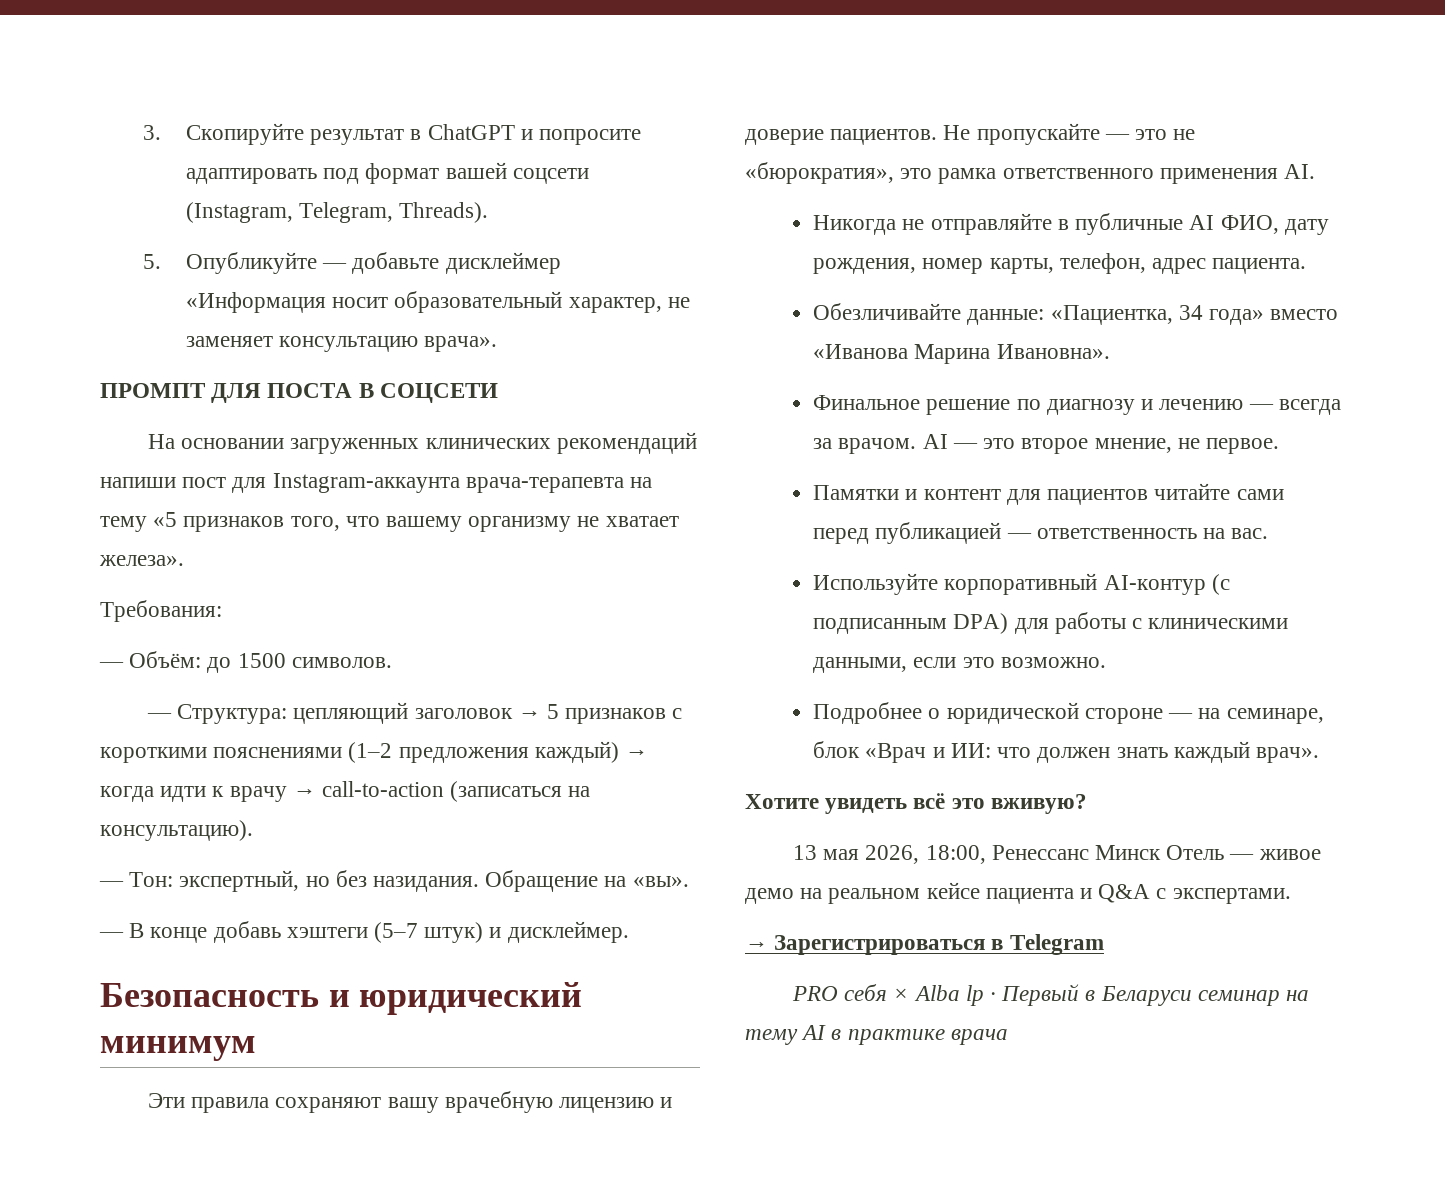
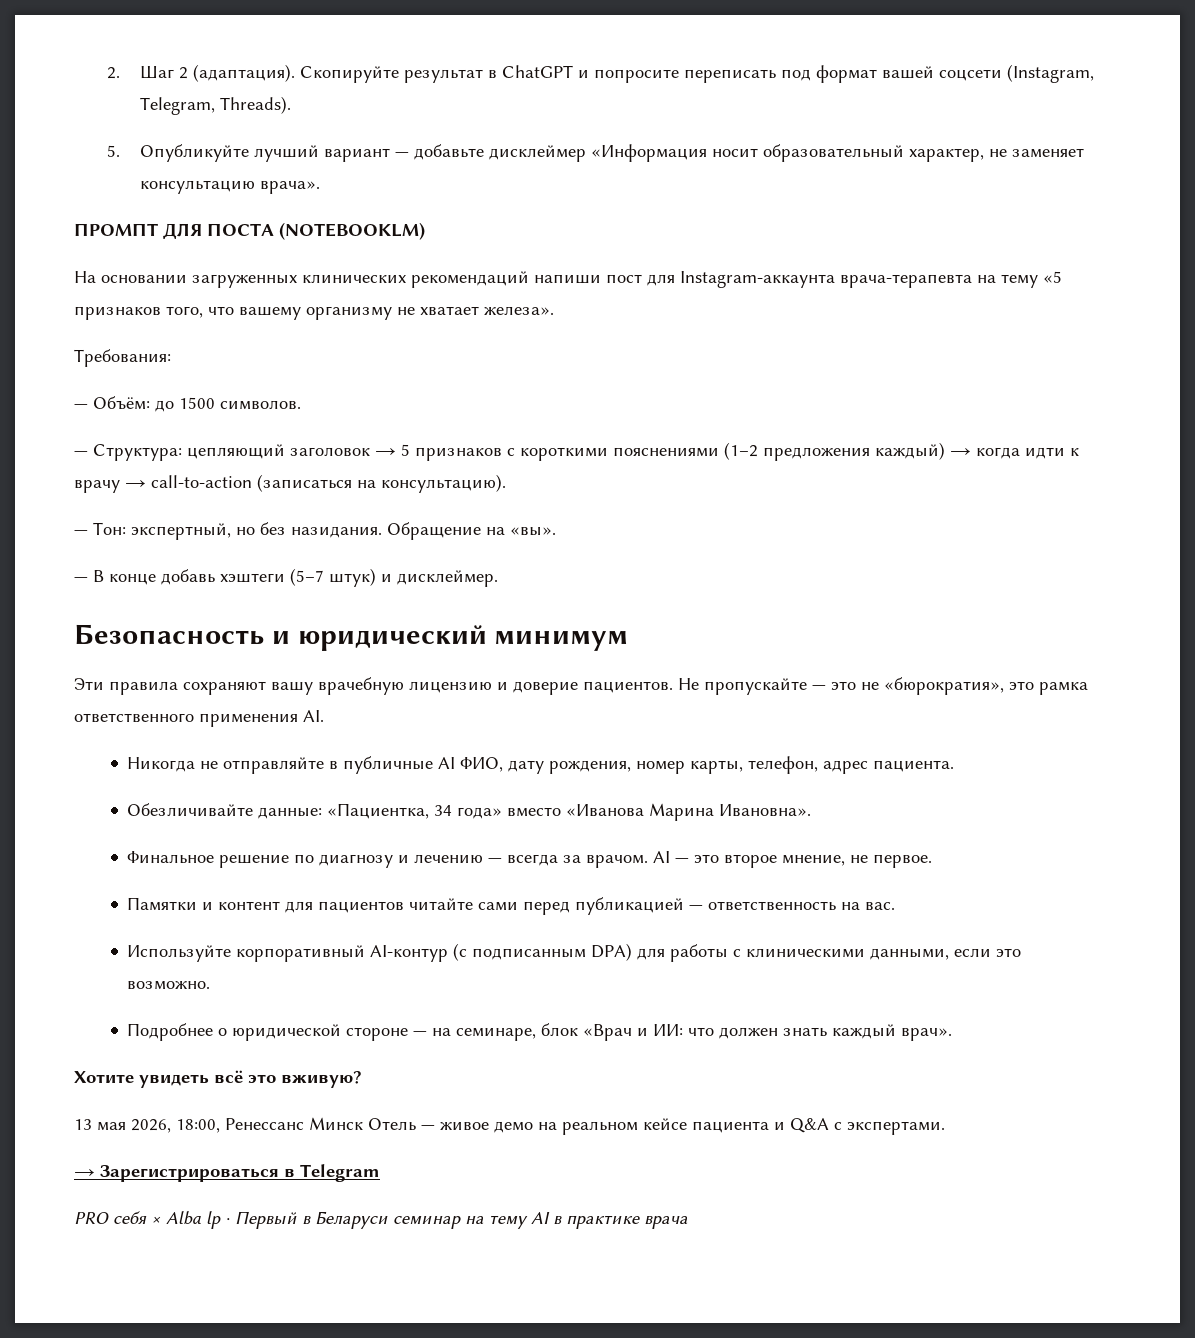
[142,125,161,140] 3. -> [107,64,296,82] 2. Шаг 2 (адаптация).
[185,168,317,184] адаптировать -> [684,69,777,83] переписать
(317, 263) none -> [254,145,391,162] лучший вариант
[358,383,498,403] В СОЦСЕТИ -> [279,222,425,240] (NOTEBOOKLM)

